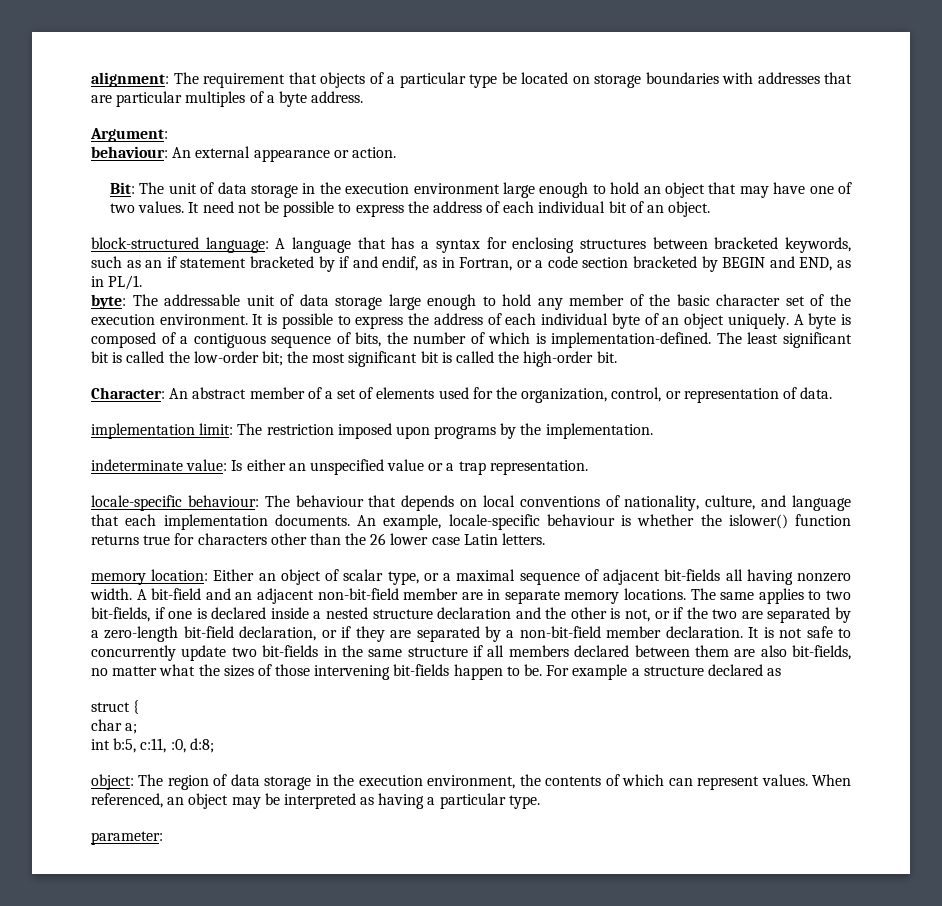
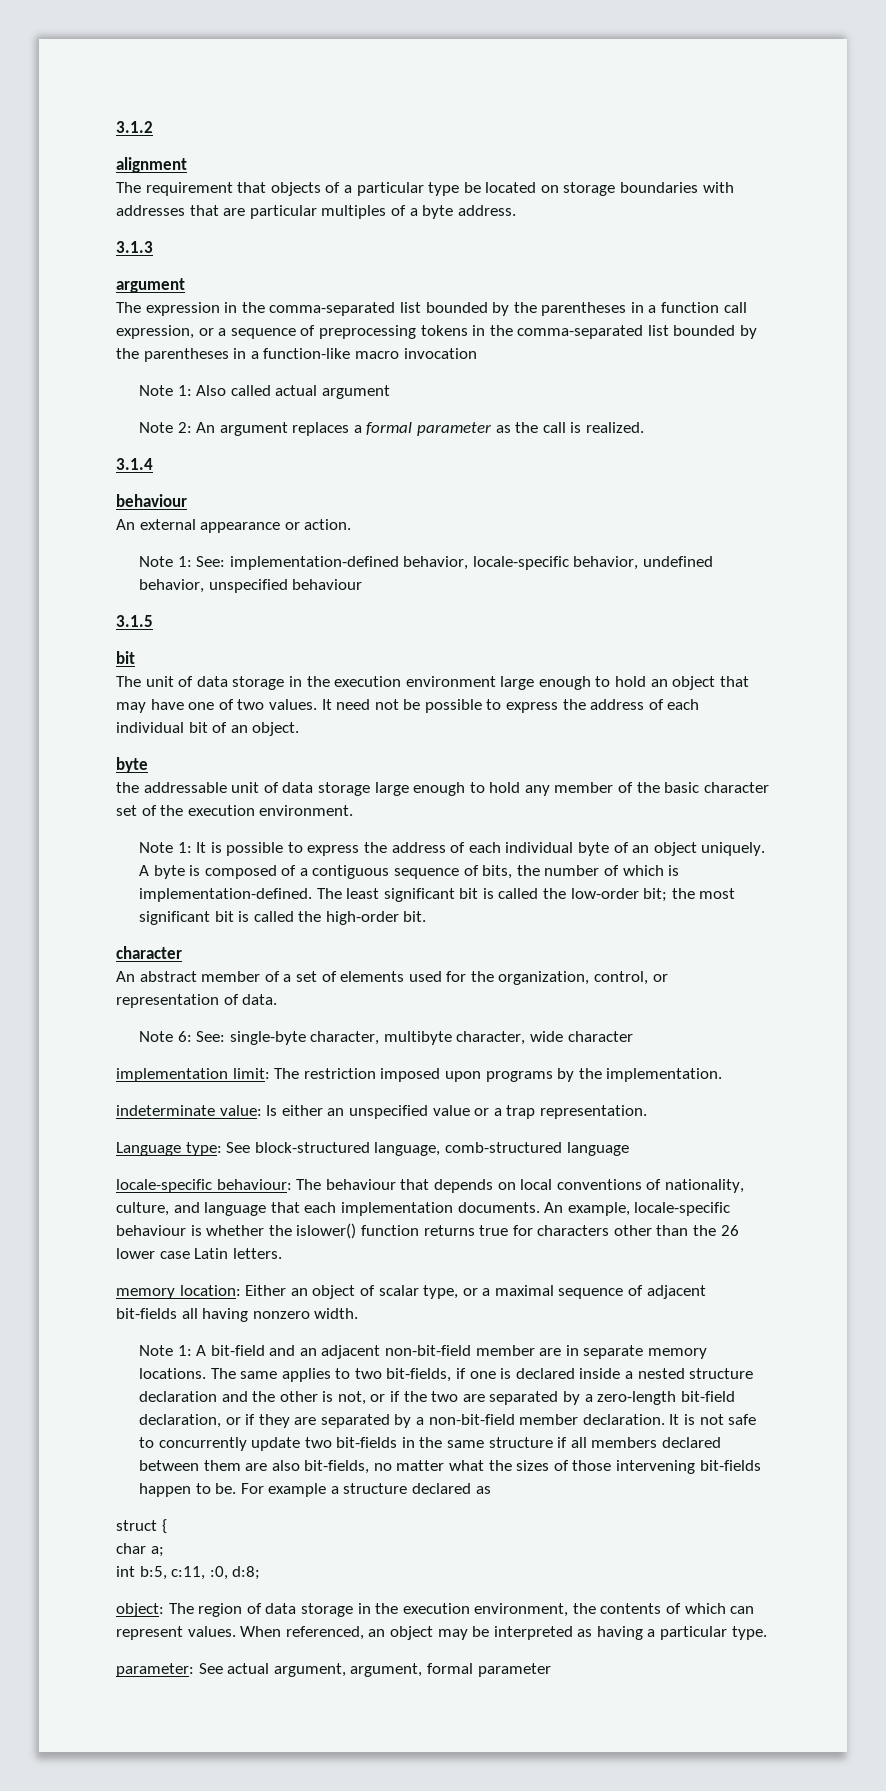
[91,72,169,87] alignment: -> [116,121,153,133] [116,157,187,173] 3.1.2 // alignment //
[90,128,168,142] [91,146,168,158] Argument: // behaviour: -> [116,241,153,253] [116,278,185,293] [116,302,747,316] [116,325,758,339] [116,348,477,362] [138,385,390,399] [138,422,644,436] [116,458,153,470] [116,494,187,507] 3.1.3 // argument // The expression in the comma-separated list bounded by the parentheses in a function call expression, or a sequence of preprocessing tokens in the comma-separated list bounded by the parentheses in a function-like macro invocation // Note 1: Also called actual argument // Note 2: An argument replaces a formal parameter as the call is realized. // 3.1.4 // behaviour //
[110,182,136,194] Bit: -> [138,556,714,570] [138,579,363,593] [116,615,153,627] [116,651,135,664] Note 1: See: implementation-defined behavior, locale-specific behavior, undefined behavior, unspecified behaviour // 3.1.5 // bit //
[91,237,852,253] [91,256,851,272] [91,275,143,290] [91,294,158,309] block-structured language: A language that has a syntax for enclosing structures between bracketed keywords, such as an if statement bracketed by if and endif, as in Fortran, or a code section bracketed by BEGIN and END, as in PL/1. // byte: The -> [116,757,148,773] [116,782,139,793] byte // the
(248, 319) none -> [138,842,192,853] // Note 1:
[91,387,165,399] Character: -> [116,946,182,959] character //
(833, 393) none -> [138,1031,633,1045] // Note 6: See: single-byte character, multibyte character, wide character
(588, 467) none -> [116,1142,629,1156] // Language type: See block-structured language, comb-structured language
(132, 594) none -> [138,1345,192,1356] // Note 1:
(163, 838) none -> [198,1663,551,1677] See actual argument, argument, formal parameter

